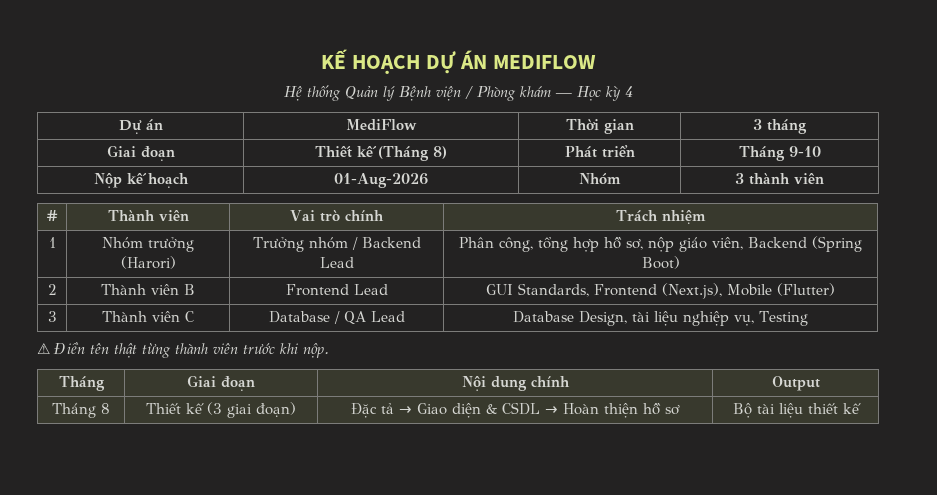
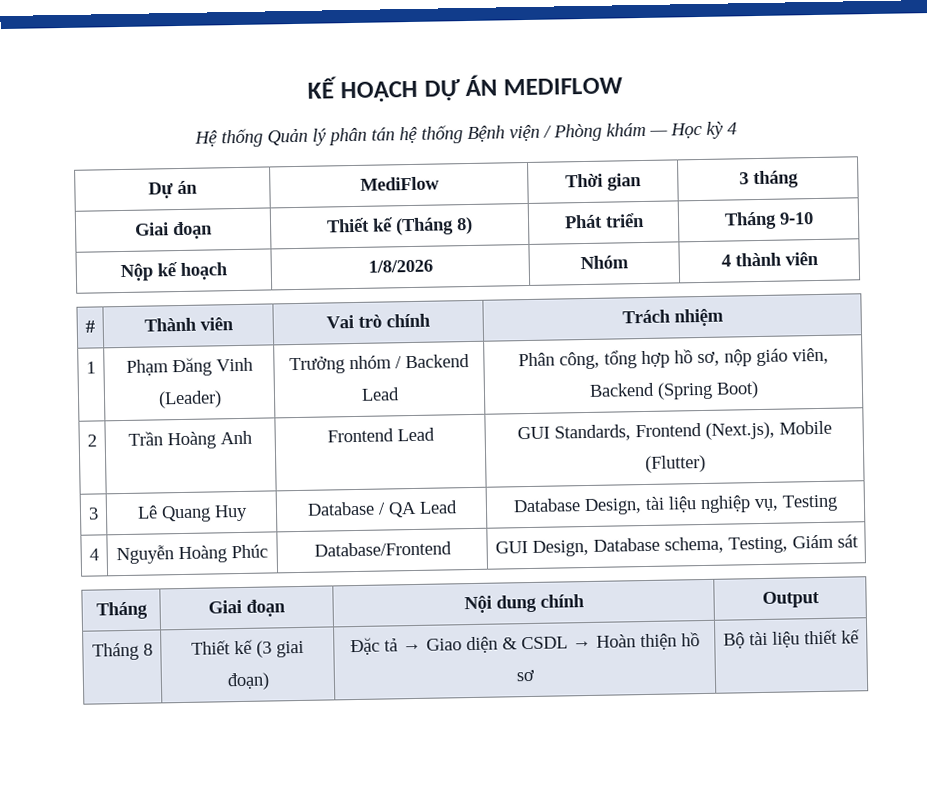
(395, 93) none -> [328,125,463,146] phân tán hệ thống
[334,173,428,188] 01-Aug-2026 -> [367,259,433,273] 1/8/2026
[735,173,744,184] 3 -> [720,254,731,267] 4
[102,237,194,252] [120,256,176,269] Nhóm trưởng (Harori) -> [125,357,253,377] [157,390,222,409] Phạm Đăng Vinh (Leader)
[101,284,195,295] Thành viên B -> [128,430,252,450] Trần Hoàng Anh
[102,311,194,322] Thành viên C -> [136,504,248,523] Lê Quang Huy
[37,342,329,358] // ⚠ Điền tên thật từng thành viên trước khi nộp. -> [89,548,99,561] [116,544,268,565] [313,541,452,557] [494,534,859,557] // 4 | Nguyễn Hoàng Phúc | Database/Frontend | GUI Design, Database schema, Testing, Giám sát

